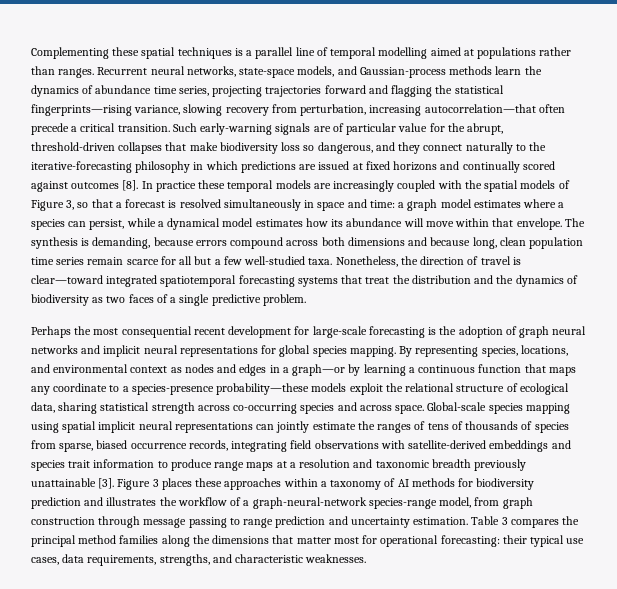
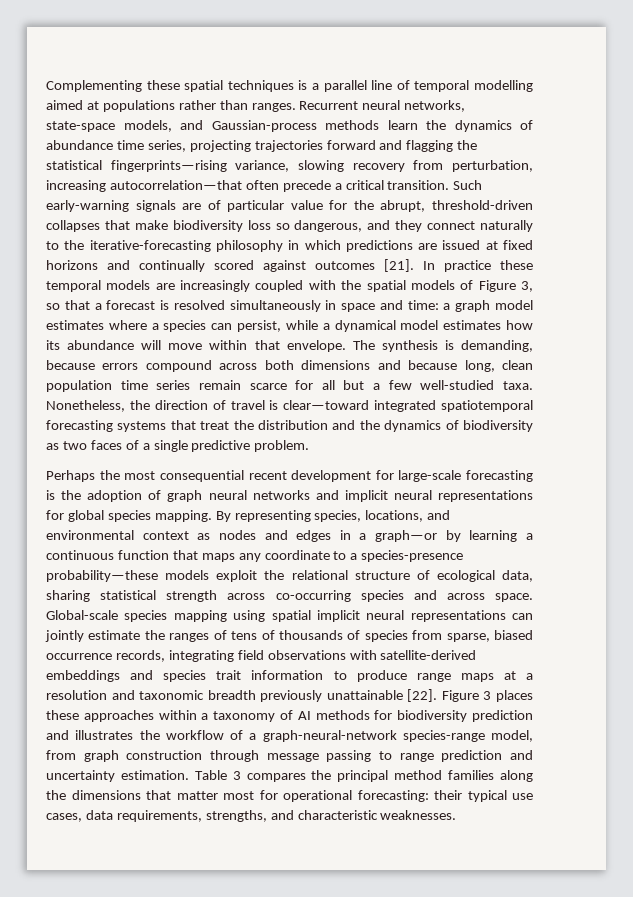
[122,180,139,191] [8]. -> [384,259,414,272] [21].
[98,478,115,489] [3]. -> [407,689,438,702] [22].

